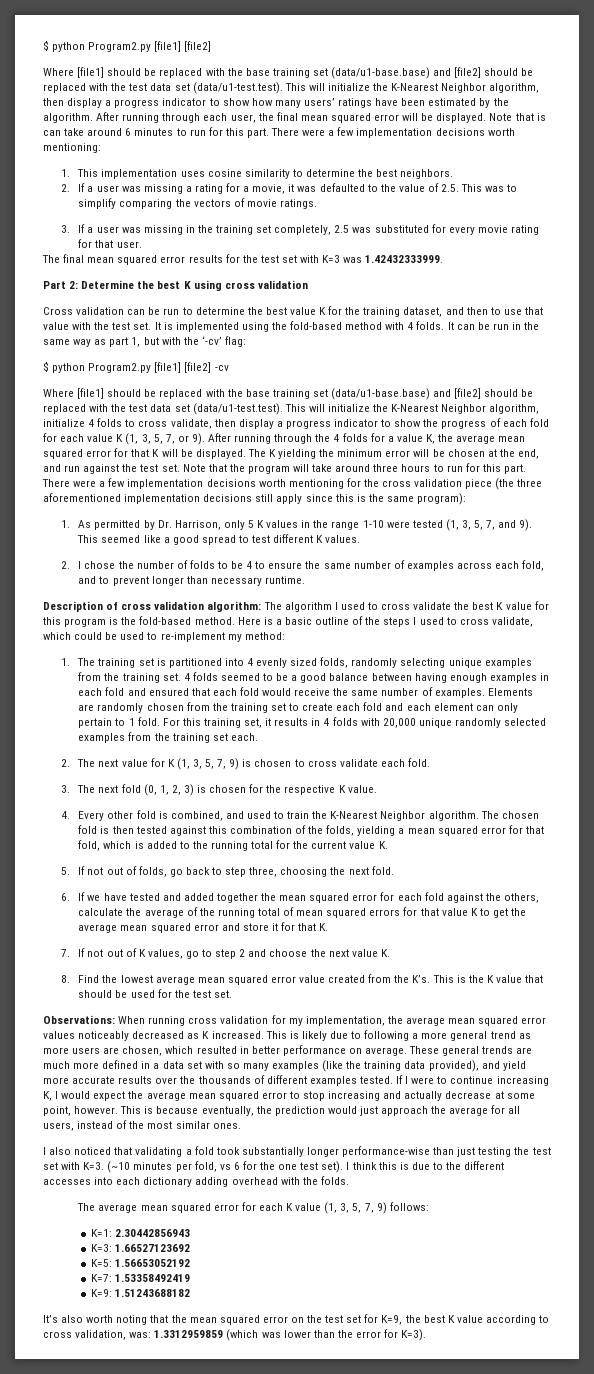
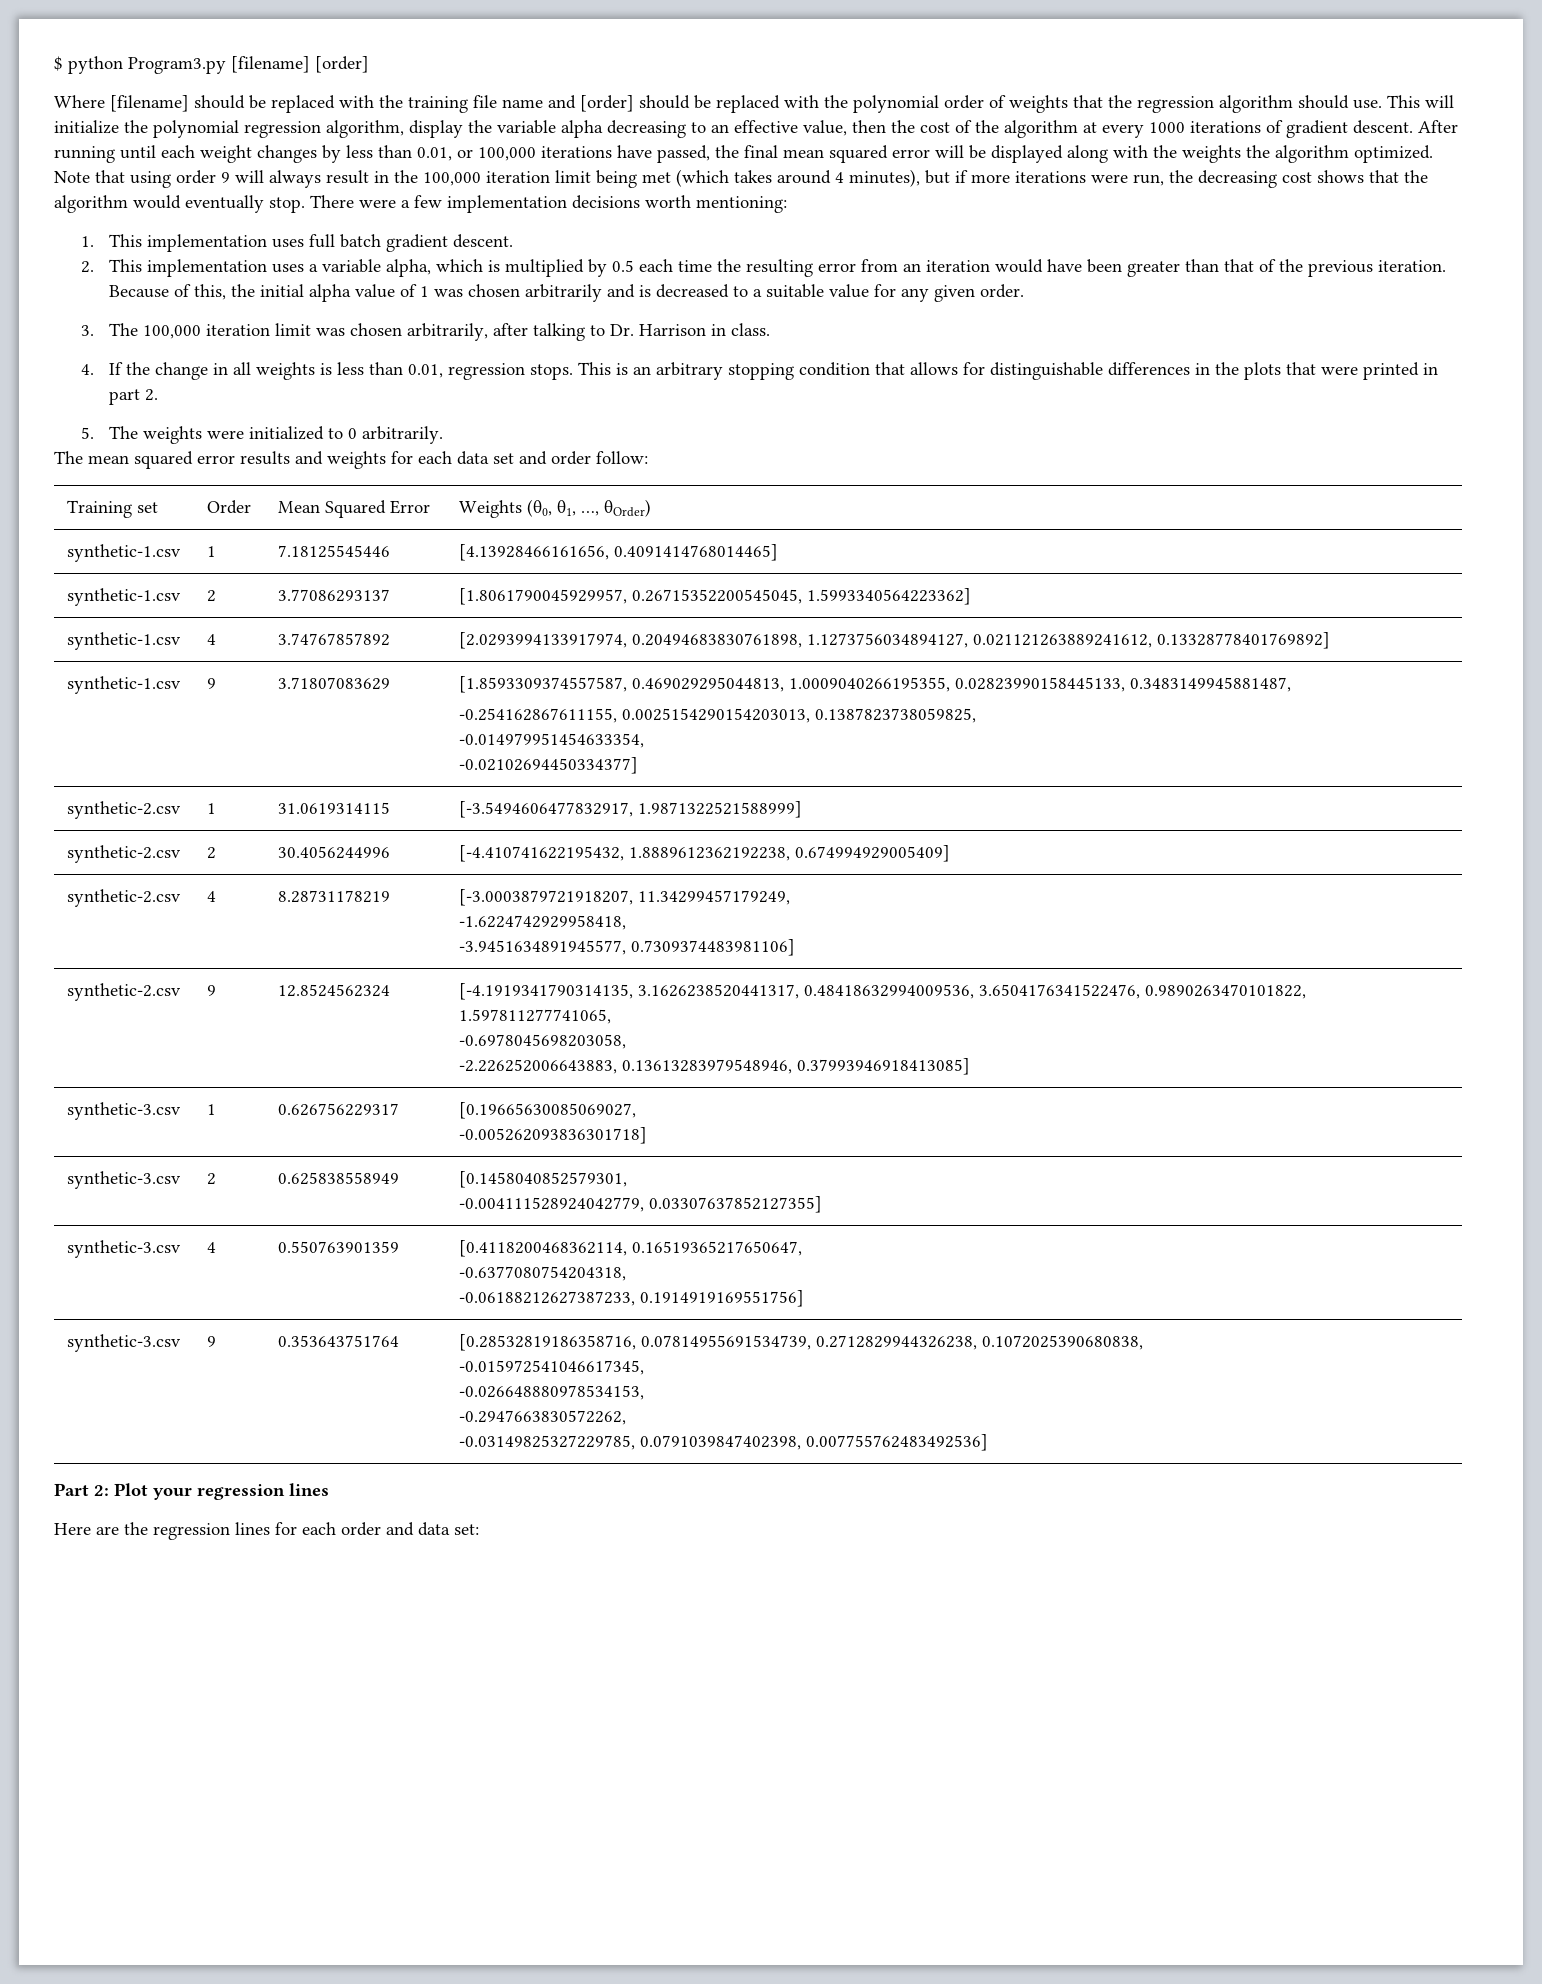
[43,40,212,52] [43,67,534,79] [43,82,540,94] [43,98,509,108] [43,112,256,123] $ python Program2.py [file1] [file2] // Where [file1] should be replaced with the base training set (data/u1-base.base) and [file2] should be replaced with the test data set (data/u1-test.test). This will initialize the K-Nearest Neighbor algorithm, then display a progress indicator to show how many users’ ratings have been estimated by the algorithm. After running through each user, -> [54,56,369,74] [54,95,1454,113] [54,120,1458,138] [54,145,710,163] $ python Program3.py [filename] [order] // Where [filename] should be replaced with the training file name and [order] should be replaced with the polynomial order of weights that the regression algorithm should use. This will initialize the polynomial regression algorithm, display the variable alpha decreasing to an effective value, then the cost of the algorithm at every 1000 iterations of gradient descent. After running until each weight changes by less than 0.01, or 100,000 iterations have passed,
[436,113,546,123] [43,127,269,138] displayed. Note that is can take around 6 minutes to run for this part. -> [991,145,1433,163] [54,169,1428,188] [54,195,305,213] displayed along with the weights the algorithm optimized. Note that using order 9 will always result in the 100,000 iteration limit being met (which takes around 4 minutes), but if more iterations were run, the decreasing cost shows that the algorithm would eventually stop.
[207,169,454,179] [60,183,518,194] [78,198,317,209] [60,224,539,235] [78,239,142,248] [42,254,85,263] cosine similarity to determine the best neighbors. // 2. If a user was missing a rating for a movie, it was defaulted to the value of 2.5. This was to simplify comparing the vectors of movie ratings. // 3. If a user was missing in the training set completely, 2.5 was substituted for every movie rating for that user. // The final -> [308,234,513,252] [81,259,1446,277] [108,284,1024,302] [81,323,770,341] [81,362,1438,380] [108,389,158,405] [81,426,443,444] [54,451,83,464] full batch gradient descent. // 2. This implementation uses a variable alpha, which is multiplied by 0.5 each time the resulting error from an iteration would have been greater than that of the previous iteration. Because of this, the initial alpha value of 1 was chosen arbitrarily and is decreased to a suitable value for any given order. // 3. The 100,000 iteration limit was chosen arbitrarily, after talking to Dr. Harrison in class. // 4. If the change in all weights is less than 0.01, regression stops. This is an arbitrary stopping condition that allows for distinguishable differences in the plots that were printed in part 2. // 5. The weights were initialized to 0 arbitrarily. // The
[225,254,444,263] [43,280,308,291] [43,306,543,317] [43,321,540,332] [43,336,246,347] [43,361,229,373] [43,388,534,400] [43,403,540,415] [43,418,549,429] [43,433,526,445] [43,448,539,459] [43,463,526,474] [42,478,543,490] [43,493,467,505] [60,519,533,531] [77,534,361,545] [60,560,545,571] [78,576,305,586] [43,601,549,612] [43,616,533,627] [43,632,285,642] [60,657,532,668] [78,672,549,683] [78,687,533,698] [78,702,518,713] [78,717,547,728] [78,732,258,743] [60,758,430,770] [60,784,377,796] [60,810,539,821] [78,825,544,836] [78,840,388,851] [60,866,394,877] [60,892,539,903] [78,907,527,918] [78,922,329,933] [60,948,390,959] [60,974,544,985] [78,989,232,998] [43,1015,547,1026] [43,1030,531,1041] [43,1045,533,1056] [43,1060,526,1072] [43,1075,549,1086] [43,1091,535,1101] [43,1105,521,1116] [43,1120,241,1131] [43,1146,551,1157] [43,1161,505,1173] [43,1176,349,1187] [77,1202,429,1214] [90,1229,191,1237] [90,1244,191,1252] [90,1259,191,1267] [90,1274,191,1282] [90,1289,191,1297] [43,1314,550,1325] [43,1329,427,1341] for the test set with K=3 was 1.42432333999. // Part 2: Determine the best K using cross validation // Cross validation can be run to determine the best value K for the training dataset, and then to use that value with the test set. It is implemented using the fold-based method with 4 folds. It can be run in the same way as part 1, but with the ‘-cv’ flag: // $ python Program2.py [file1] [file2] -cv // Where [file1] should be replaced with the base training set (data/u1-base.base) and [file2] should be replaced with the test data set (data/u1-test.test). This will initialize the K-Nearest Neighbor algorithm, initialize 4 folds to cross validate, then display a progress indicator to show the progress of each fold for each value K (1, 3, 5, 7, or 9). After running through the 4 folds for a value K, the average mean squared error for that K will be displayed. The K yielding the minimum error will be chosen at the end, and run against the test set. Note that the program will take around three hours to run for this part. There were a few implementation decisions worth mentioning for the cross validation piece (the three aforementioned implementation decisions still apply since this is the same program): // 1. As permitted by Dr. Harrison, only 5 K values in the range 1-10 were tested (1, 3, 5, 7, and 9). This seemed like a good spread to test different K values. // 2. I chose the number of folds to be 4 to ensure the same number of examples across each fold, and to prevent longer than necessary runtime. // Description of cross validation algorithm: The algorithm I used to cross validate the best K value for this program is the fold-based method. Here is a basic outline of the steps I used to cross validate, which could be used to re-implement my method: // 1. The training set is partitioned into 4 evenly sized folds, randomly selecting unique examples from the training set. 4 folds seemed to be a good balance between having enough examples in each fold and ensured that each fold would receive the same number of examples. Elements are randomly chosen from the training set to create each fold and each element can only pertain to 1 fold. For this training set, it results in 4 folds with 20,000 unique randomly selected examples from the training set each. // 2. The next value for K (1, 3, 5, 7, 9) is chosen to cross validate each fold. // 3. The next fold (0, 1, 2, 3) is chosen for the respective K value. // 4. Every other fold is combined, and used to train the K-Nearest Neighbor algorithm. The chosen fold is then tested against this combination of the folds, yielding a mean squared error for that fold, which is added to the running total for the current value K. // 5. If not out of folds, go back to step three, choosing the next fold. // 6. If we have tested and added together the mean squared error for each fold against the others, calculate the average of the running total of mean squared errors for that value K to get the average mean squared error and store it for that K. // 7. If not out of K values, go to step 2 and choose the next value K. // 8. Find the lowest average mean squared error value created from the K’s. This is the K value that should be used for the test set. // Observations: When running cross validation for my implementation, the average mean squared error values noticeably decreased as K increased. This is likely due to following a more general trend as more users are chosen, which resulted in better performance on average. These general trends are much more defined in a data set with so many examples (like the training data provided), and yield more accurate results over the thousands of different examples tested. If I were to continue increasing K, I would expect the average mean squared error to stop increasing and actually decrease at some point, however. This is because eventually, the prediction would just approach the average for all users, instead of the most similar ones. // I also noticed that validating a fold took substantially longer performance-wise than just testing the test set with K=3. (~10 minutes per fold, vs 6 for the one test set). I think this is due to the different accesses into each dictionary adding overhead with the folds. // The average mean squared error for each K value (1, 3, 5, 7, 9) follows: // K=1: 2.30442856943 // K=3: 1.66527123692 // K=5: 1.56653052192 // K=7: 1.53358492419 // K=9: 1.51243688182 // It’s also worth noting that the mean squared error on the test set for K=9, the best K value according to cross validation, was: 1.3312959859 (which was lower than the error for K=3). -> [295,451,648,469] [67,500,159,518] [207,500,252,514] [278,500,431,518] [459,499,652,518] [67,544,182,562] [207,546,217,557] [278,545,391,558] [459,544,779,561] [67,588,182,606] [207,590,217,602] [278,589,391,602] [459,588,972,605] [67,632,182,650] [207,634,217,645] [278,633,391,646] [459,632,1331,649] [67,676,182,694] [207,678,217,689] [278,677,391,690] [459,676,1292,693] [459,708,977,723] [459,733,645,748] [459,757,639,774] [67,801,182,819] [207,803,217,814] [278,802,391,814] [459,801,803,818] [67,845,182,863] [207,847,217,859] [278,846,391,859] [459,845,951,862] [67,889,182,907] [207,891,217,902] [278,890,391,903] [459,889,791,906] [459,915,627,930] [459,939,796,956] [67,983,182,1001] [207,985,217,996] [278,984,391,997] [459,983,1307,1000] [459,1009,612,1024] [459,1034,627,1049] [459,1058,971,1075] [67,1102,182,1120] [207,1104,217,1115] [278,1103,400,1116] [459,1102,637,1119] [459,1127,648,1144] [67,1171,182,1189] [207,1173,217,1185] [278,1172,400,1185] [459,1171,628,1188] [459,1196,823,1213] [67,1240,182,1258] [207,1242,217,1253] [278,1241,400,1253] [459,1240,803,1257] [459,1266,627,1281] [459,1290,805,1307] [67,1334,182,1352] [207,1336,217,1347] [278,1335,400,1347] [459,1334,1144,1351] [459,1360,645,1375] [459,1385,645,1400] [459,1410,627,1425] [459,1434,989,1451] [54,1483,329,1500] [54,1522,479,1540] and weights for each data set and order follow: // Training set | Order | Mean Squared Error | Weights (θ0, θ1, …, θOrder) // synthetic-1.csv | 1 | 7.18125545446 | [4.13928466161656, 0.4091414768014465] // synthetic-1.csv | 2 | 3.77086293137 | [1.8061790045929957, 0.26715352200545045, 1.5993340564223362] // synthetic-1.csv | 4 | 3.74767857892 | [2.0293994133917974, 0.20494683830761898, 1.1273756034894127, 0.021121263889241612, 0.13328778401769892] // synthetic-1.csv | 9 | 3.71807083629 | [1.8593309374557587, 0.469029295044813, 1.0009040266195355, 0.02823990158445133, 0.3483149945881487, // -0.254162867611155, 0.0025154290154203013, 0.1387823738059825, // -0.014979951454633354, // -0.02102694450334377] // synthetic-2.csv | 1 | 31.0619314115 | [-3.5494606477832917, 1.9871322521588999] // synthetic-2.csv | 2 | 30.4056244996 | [-4.410741622195432, 1.8889612362192238, 0.674994929005409] // synthetic-2.csv | 4 | 8.28731178219 | [-3.0003879721918207, 11.34299457179249, // -1.6224742929958418, // -3.9451634891945577, 0.7309374483981106] // synthetic-2.csv | 9 | 12.8524562324 | [-4.1919341790314135, 3.1626238520441317, 0.48418632994009536, 3.6504176341522476, 0.9890263470101822, 1.597811277741065, // -0.6978045698203058, // -2.226252006643883, 0.13613283979548946, 0.37993946918413085] // synthetic-3.csv | 1 | 0.626756229317 | [0.19665630085069027, // -0.005262093836301718] // synthetic-3.csv | 2 | 0.625838558949 | [0.1458040852579301, // -0.004111528924042779, 0.03307637852127355] // synthetic-3.csv | 4 | 0.550763901359 | [0.4118200468362114, 0.16519365217650647, // -0.6377080754204318, // -0.06188212627387233, 0.1914919169551756] // synthetic-3.csv | 9 | 0.353643751764 | [0.28532819186358716, 0.07814955691534739, 0.2712829944326238, 0.1072025390680838, // -0.015972541046617345, // -0.026648880978534153, // -0.2947663830572262, // -0.03149825327229785, 0.0791039847402398, 0.007755762483492536] // Part 2: Plot your regression lines // Here are the regression lines for each order and data set:

